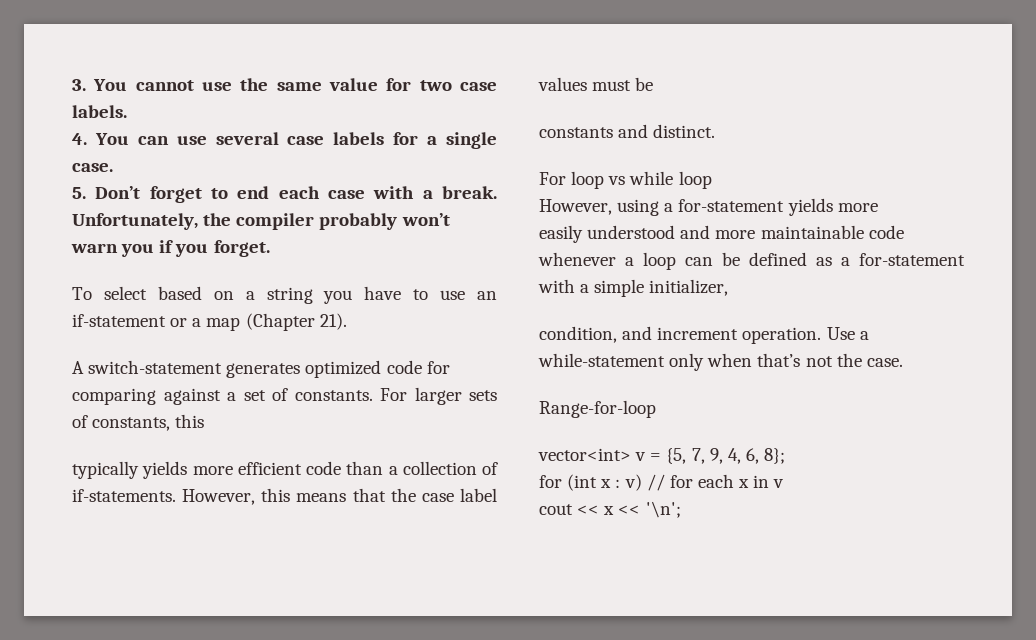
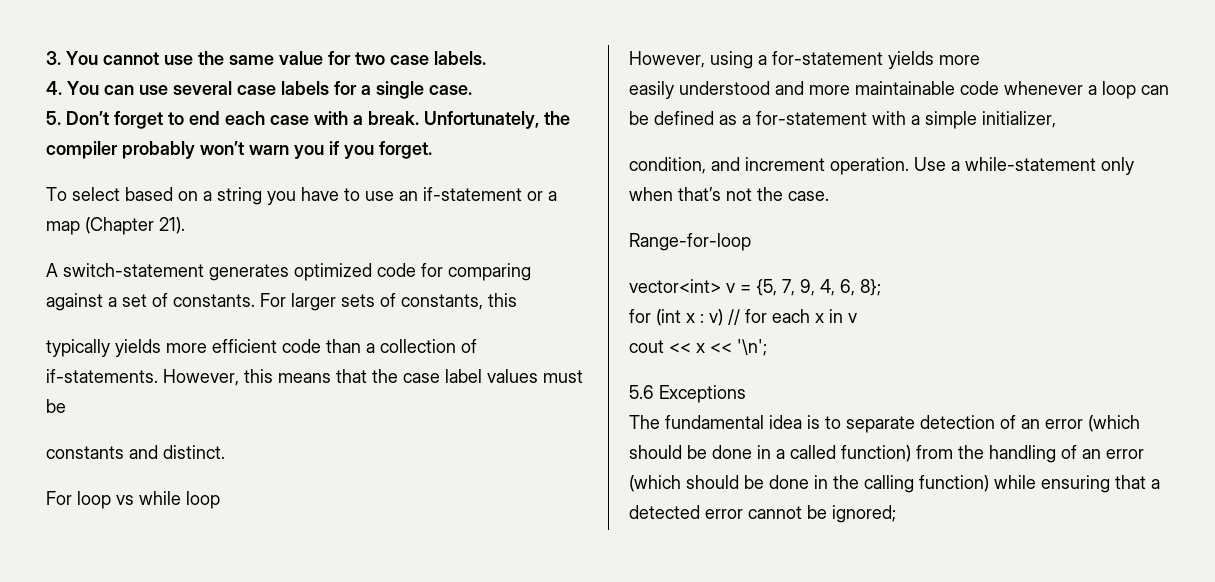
(681, 509) none -> [629,385,746,403] [629,415,1140,433] [629,445,1144,463] [629,475,1160,493] [629,505,896,523] // 5.6 Exceptions // The fundamental idea is to separate detection of an error (which should be done in a called function) from the handling of an error (which should be done in the calling function) while ensuring that a detected error cannot be ignored;

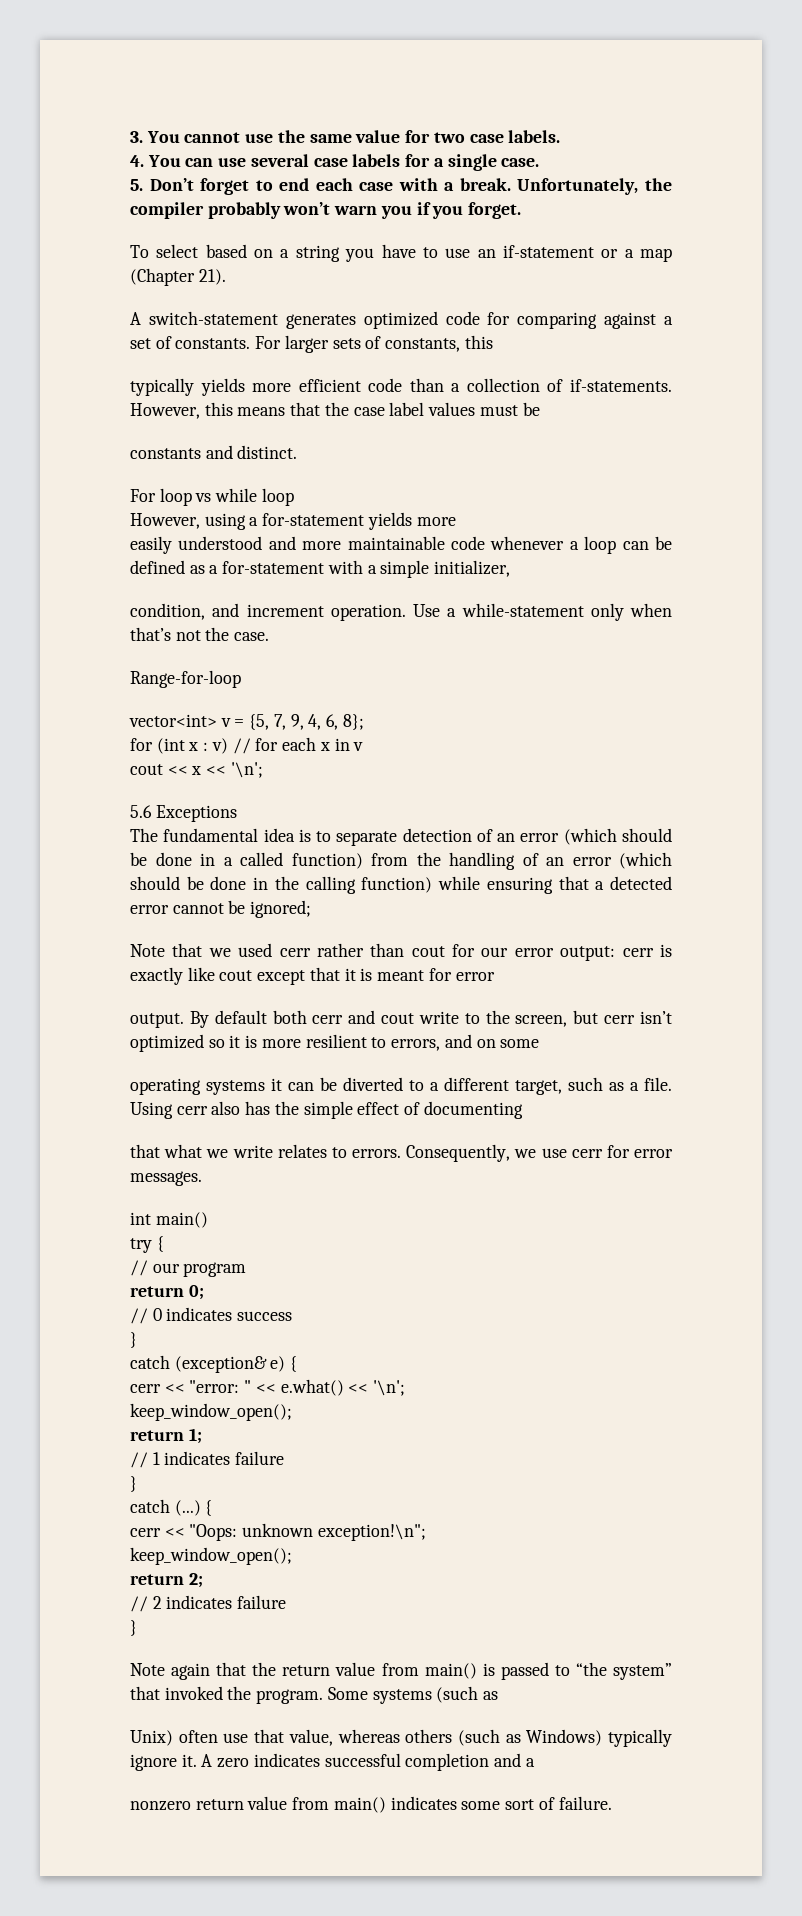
(896, 514) none -> [130,943,672,961] [130,967,495,985] [130,1010,673,1028] [130,1034,540,1052] [130,1077,672,1095] [130,1101,523,1119] [130,1144,673,1162] [130,1171,202,1186] [130,1212,208,1228] [130,1236,164,1253] [130,1260,247,1277] [130,1285,204,1300] [130,1307,293,1324] [130,1332,137,1348] [130,1355,298,1373] [130,1379,406,1396] [130,1403,292,1421] [130,1428,202,1444] [130,1451,285,1468] [130,1476,137,1492] [130,1499,213,1516] [130,1523,426,1541] [130,1547,292,1565] [130,1573,203,1588] [130,1595,287,1612] [130,1620,137,1636] [130,1662,672,1680] [130,1686,499,1704] [130,1729,672,1747] [130,1753,535,1771] [130,1796,612,1813] // Note that we used cerr rather than cout for our error output: cerr is exactly like cout except that it is meant for error // output. By default both cerr and cout write to the screen, but cerr isn’t optimized so it is more resilient to errors, and on some // operating systems it can be diverted to a different target, such as a file. Using cerr also has the simple effect of documenting // that what we write relates to errors. Consequently, we use cerr for error messages. // int main() // try { // // our program // return 0; // // 0 indicates success // } // catch (exception& e) { // cerr << "error: " << e.what() << '\n'; // keep_window_open(); // return 1; // // 1 indicates failure // } // catch (...) { // cerr << "Oops: unknown exception!\n"; // keep_window_open(); // return 2; // // 2 indicates failure // } // Note again that the return value from main() is passed to “the system” that invoked the program. Some systems (such as // Unix) often use that value, whereas others (such as Windows) typically ignore it. A zero indicates successful completion and a // nonzero return value from main() indicates some sort of failure.

